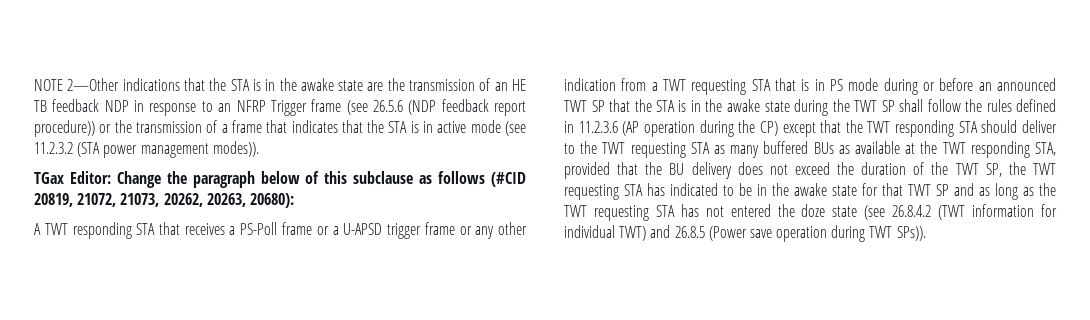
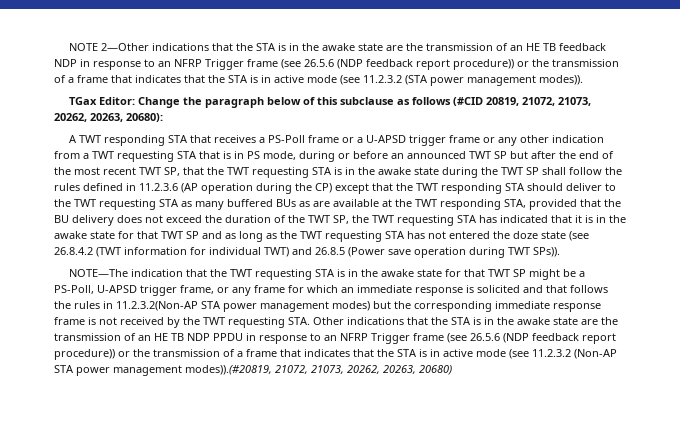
[848,78,879,91] mode -> [263,151,296,160] mode,
[609,99,652,112] that the -> [510,151,614,159] [54,167,309,178] but after the end of the most recent TWT SP, that the TWT requesting
(850, 149) none -> [313,201,330,207] are
[722,183,752,196] to be -> [551,215,593,223] that it is
(926, 233) none -> [68,269,585,280] [54,285,608,296] [54,301,601,312] [54,317,618,328] [54,333,616,344] [54,349,617,360] [54,365,452,376] // NOTE—The indication that the TWT requesting STA is in the awake state for that TWT SP might be a PS-Poll, U-APSD trigger frame, or any frame for which an immediate response is solicited and that follows the rules in 11.2.3.2(Non-AP STA power management modes) but the corresponding immediate response frame is not received by the TWT requesting STA. Other indications that the STA is in the awake state are the transmission of an HE TB NDP PPDU in response to an NFRP Trigger frame (see 26.5.6 (NDP feedback report procedure)) or the transmission of a frame that indicates that the STA is in active mode (see 11.2.3.2 (Non-AP STA power management modes)).(#20819, 21072, 21073, 20262, 20263, 20680)

